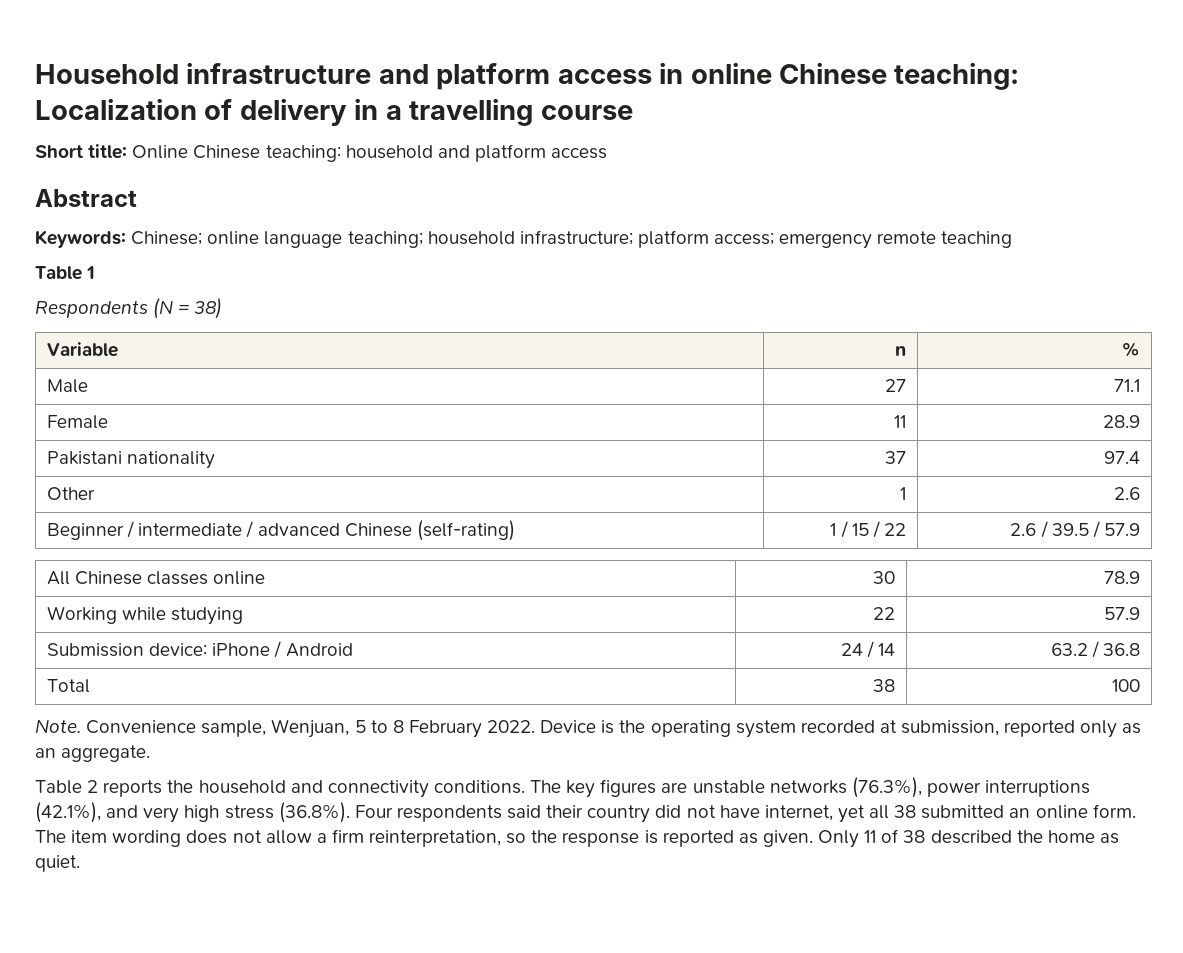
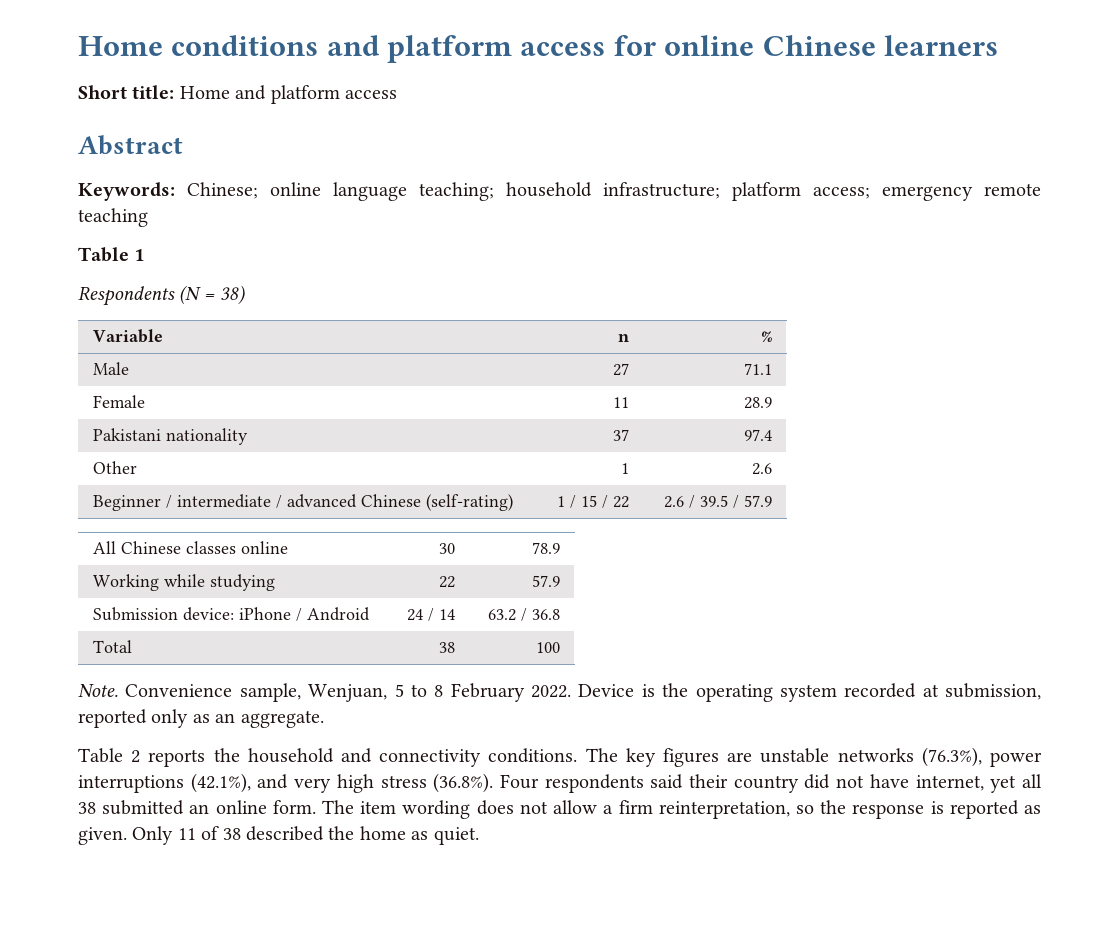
[35,62,684,90] Household infrastructure and platform access in -> [78,35,656,63] Home conditions and platform access for
[894,62,1020,90] [35,98,633,126] [35,144,433,162] teaching: Localization of delivery in a travelling course // Short title: Online Chinese teaching: household -> [883,35,998,56] [78,85,230,99] learners // Short title: Home

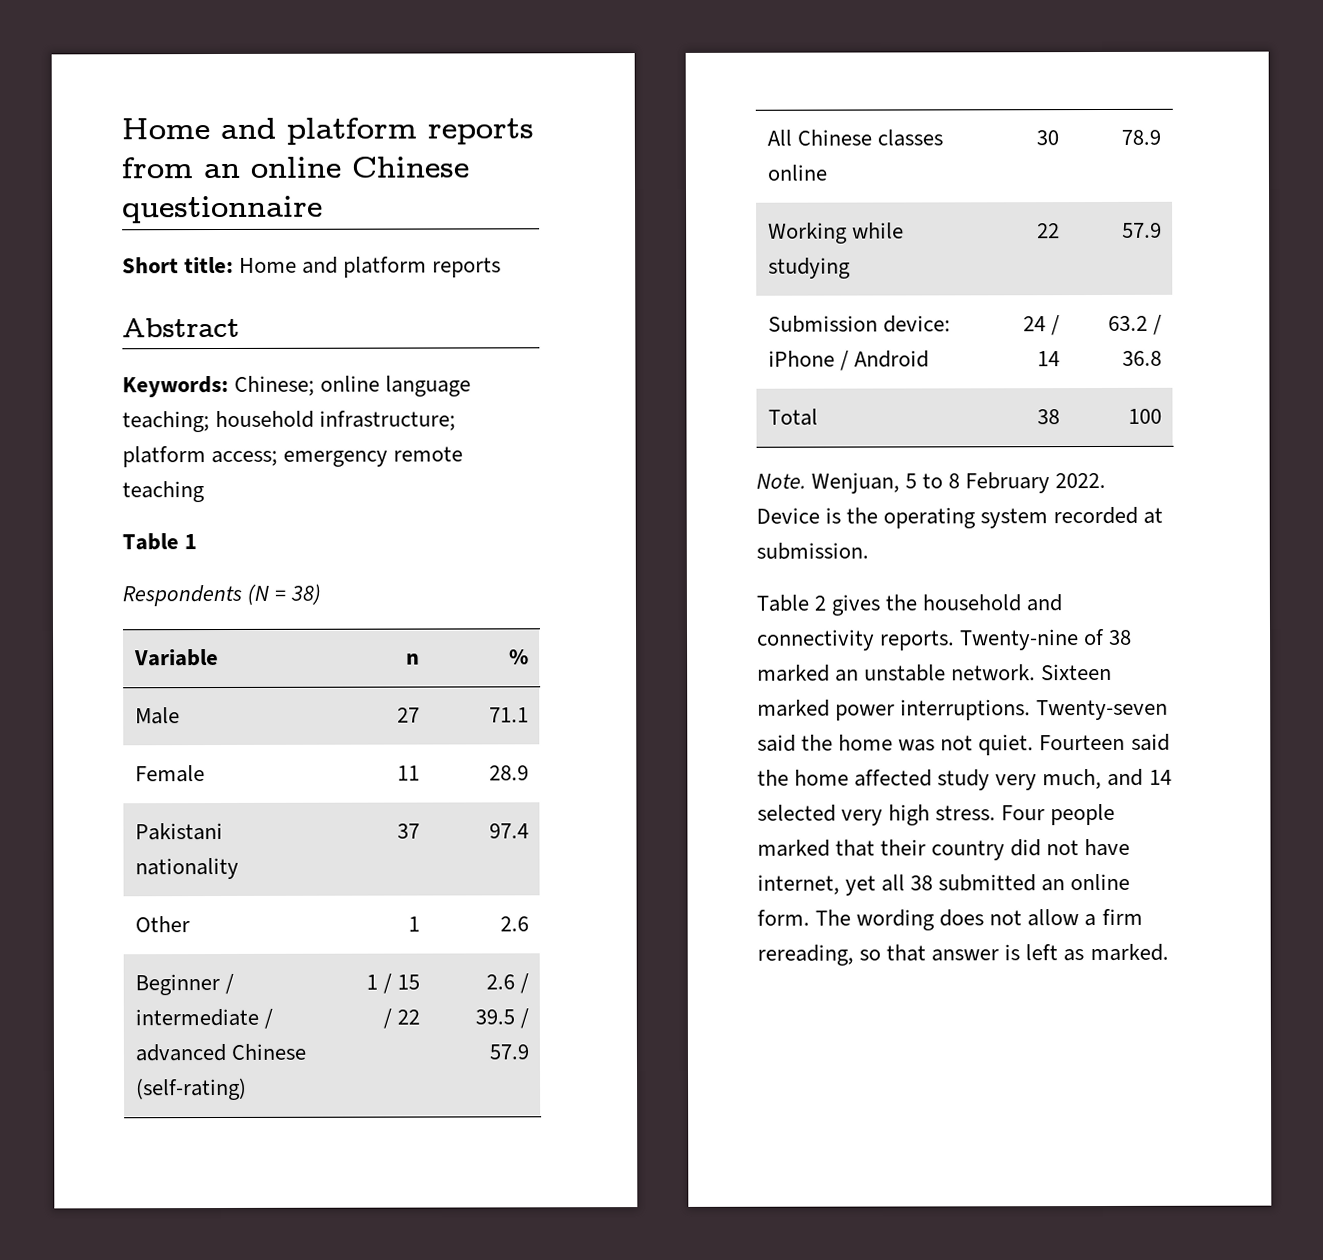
[78,35,656,63] Home conditions and platform access for -> [121,117,534,145] [121,157,240,179] Home and platform reports from an
[883,35,998,56] learners -> [122,195,323,224] questionnaire
[345,90,397,99] access -> [432,257,502,278] reports
[125,683,301,702] Convenience sample, -> (806, 481) none
[945,683,1041,700] [78,709,324,728] submission, reported only as an aggregate. -> [756,542,869,560] submission.
[148,749,206,767] reports -> [831,594,881,616] gives
[488,747,1043,767] [78,773,684,793] conditions. The key figures are unstable networks (76.3%), power interruptions (42.1%), and very high stress (36.8%). Four respondents said -> [880,628,1133,651] [757,663,1113,682] [757,699,1169,721] [757,733,1170,756] [757,768,1172,791] [757,803,1116,826] [757,839,876,857] reports. Twenty-nine of 38 marked an unstable network. Sixteen marked power interruptions. Twenty-seven said the home was not quiet. Fourteen said the home affected study very much, and 14 selected very high stress. Four people marked that
[360,801,397,814] item -> (852, 917) none
[658,800,1041,819] [78,826,479,845] reinterpretation, so the response is reported as given. Only 11 of 38 described the home as quiet. -> [757,943,1169,966] rereading, so that answer is left as marked.

